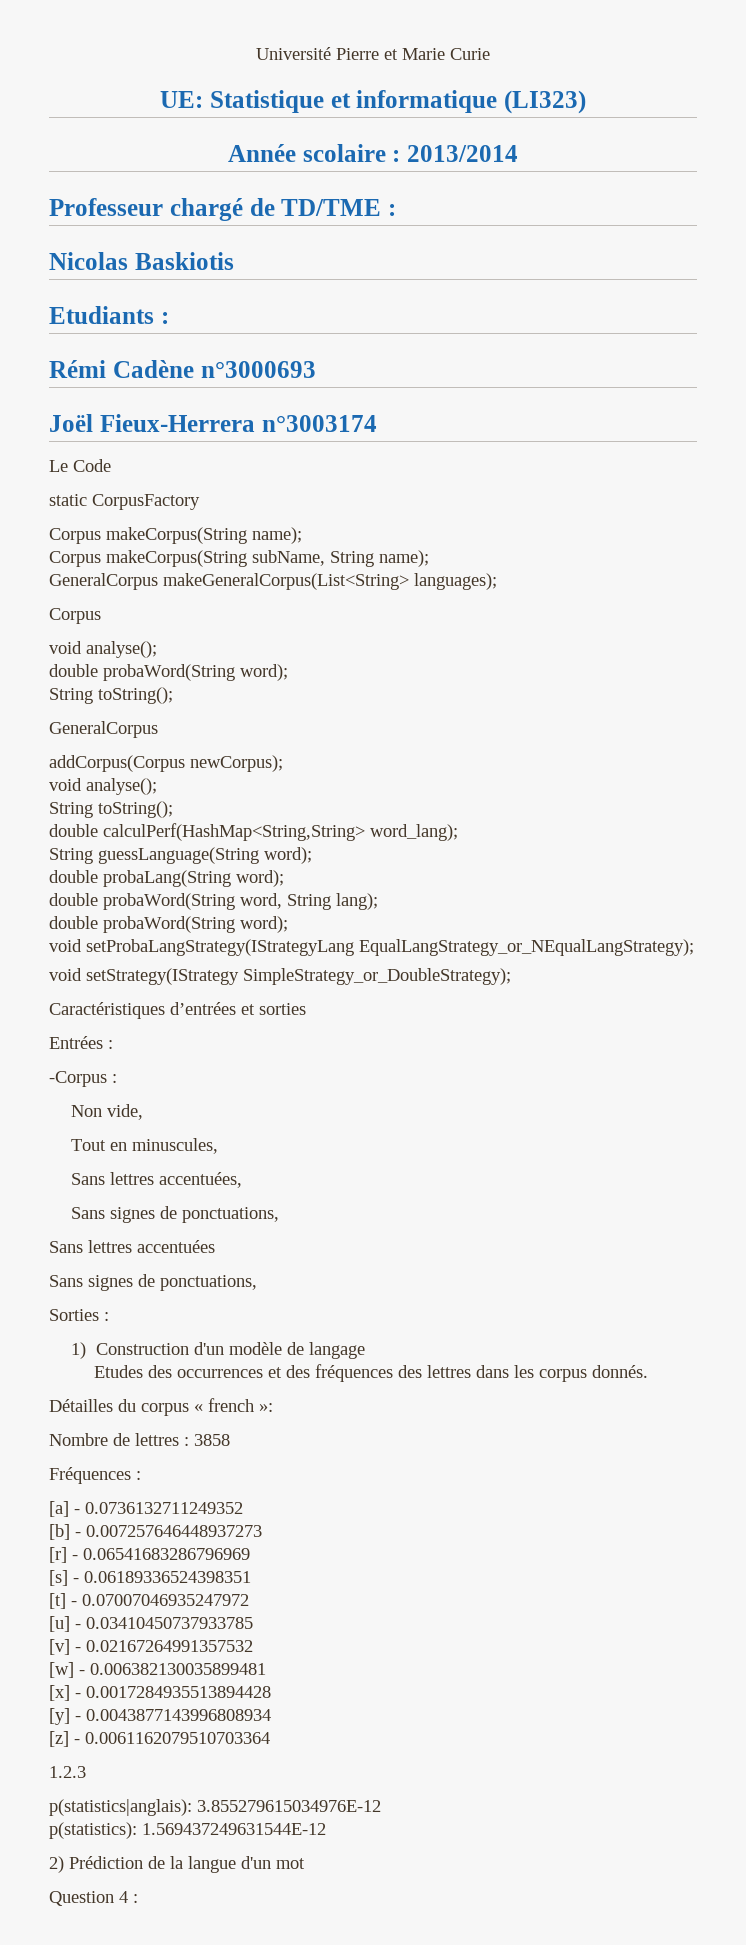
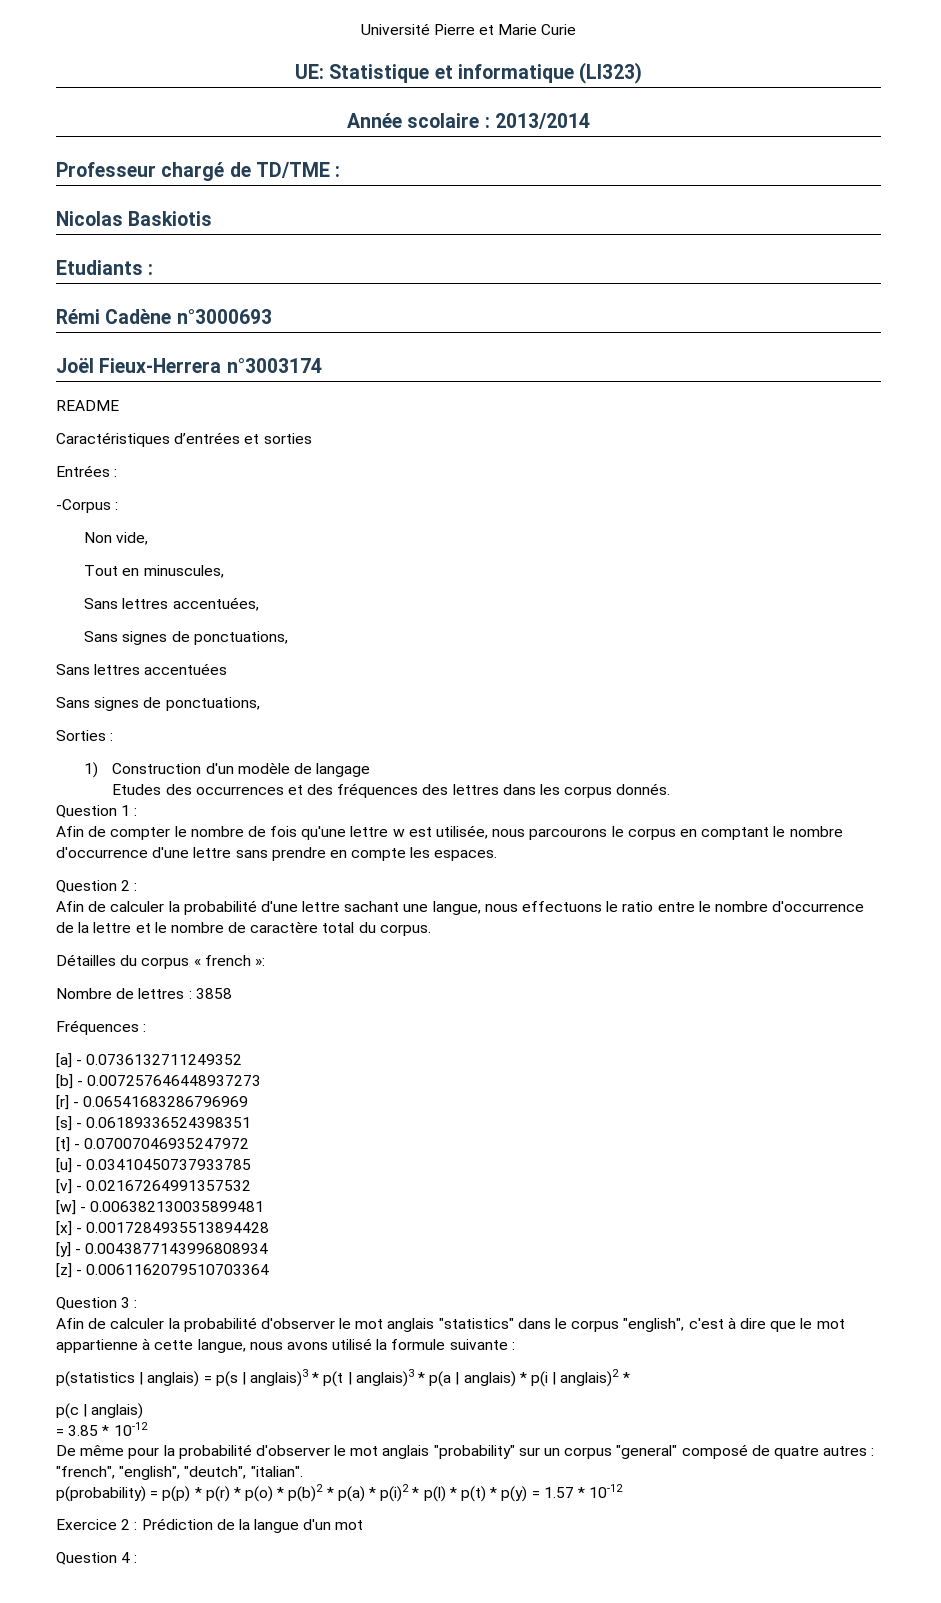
[49,459,111,472] [49,494,200,510] [49,527,302,544] [49,550,429,567] [49,573,497,590] [49,608,101,624] [49,641,157,658] [49,664,288,681] [49,687,173,704] [49,721,158,738] [49,755,283,772] [49,778,157,795] [49,801,173,818] [49,823,458,841] [49,847,312,864] [49,870,284,887] [49,893,378,910] [49,916,288,933] [49,939,694,956] [49,968,511,985] Le Code // static CorpusFactory // Corpus makeCorpus(String name); // Corpus makeCorpus(String subName, String name); // GeneralCorpus makeGeneralCorpus(List<String> languages); // Corpus // void analyse(); // double probaWord(String word); // String toString(); // GeneralCorpus // addCorpus(Corpus newCorpus); // void analyse(); // String toString(); // double calculPerf(HashMap<String,String> word_lang); // String guessLanguage(String word); // double probaLang(String word); // double probaWord(String word, String lang); // double probaWord(String word); // void setProbaLangStrategy(IStrategyLang EqualLangStrategy_or_NEqualLangStrategy); // void setStrategy(IStrategy SimpleStrategy_or_DoubleStrategy); -> [56,400,119,411] README
(648, 1371) none -> [56,805,138,818] [56,825,843,840] [56,847,498,861] [56,880,138,893] [56,900,865,915] [56,921,431,936] // Question 1 : // Afin de compter le nombre de fois qu'une lettre w est utilisée, nous parcourons le corpus en comptant le nombre d'occurrence d'une lettre sans prendre en compte les espaces. // Question 2 : // Afin de calculer la probabilité d'une lettre sachant une langue, nous effectuons le ratio entre le nombre d'occurrence de la lettre et le nombre de caractère total du corpus.
[49,1766,86,1778] [49,1799,381,1816] [49,1822,326,1839] [49,1856,64,1873] 1.2.3 // p(statistics|anglais): 3.855279615034976E-12 // p(statistics): 1.569437249631544E-12 // 2) -> [56,1297,138,1310] [56,1317,845,1332] [56,1338,515,1353] [56,1369,630,1387] [56,1403,144,1419] [56,1422,148,1436] [56,1444,875,1459] [56,1466,303,1480] [56,1484,624,1502] [56,1519,138,1530] Question 3 : // Afin de calculer la probabilité d'observer le mot anglais "statistics" dans le corpus "english", c'est à dire que le mot appartienne à cette langue, nous avons utilisé la formule suivante : // p(statistics | anglais) = p(s | anglais)3 * p(t | anglais)3 * p(a | anglais) * p(i | anglais)2 * // p(c | anglais) // = 3.85 * 10-12 // De même pour la probabilité d'observer le mot anglais "probability" sur un corpus "general" composé de quatre autres : "french", "english", "deutch", "italian". // p(probability) = p(p) * p(r) * p(o) * p(b)2 * p(a) * p(i)2 * p(l) * p(t) * p(y) = 1.57 * 10-12 // Exercice 2 :

